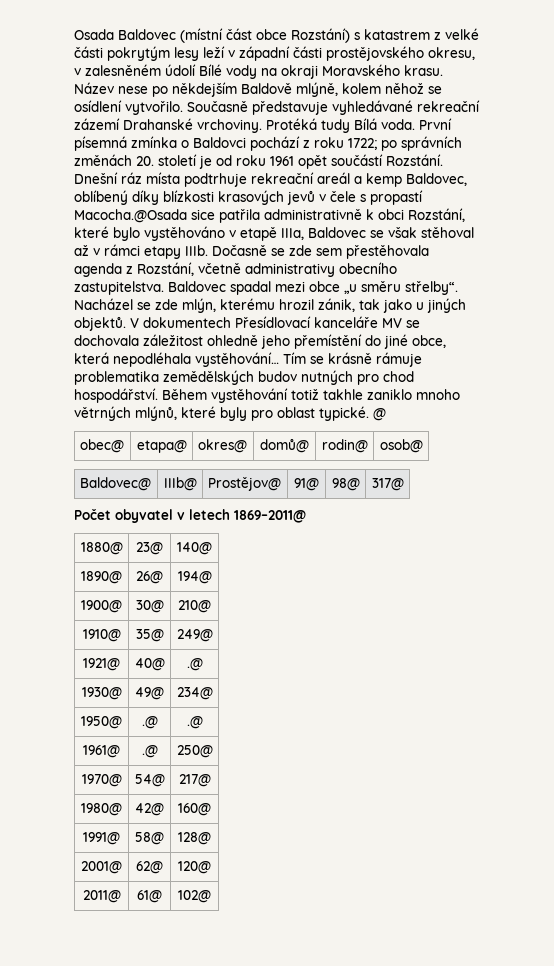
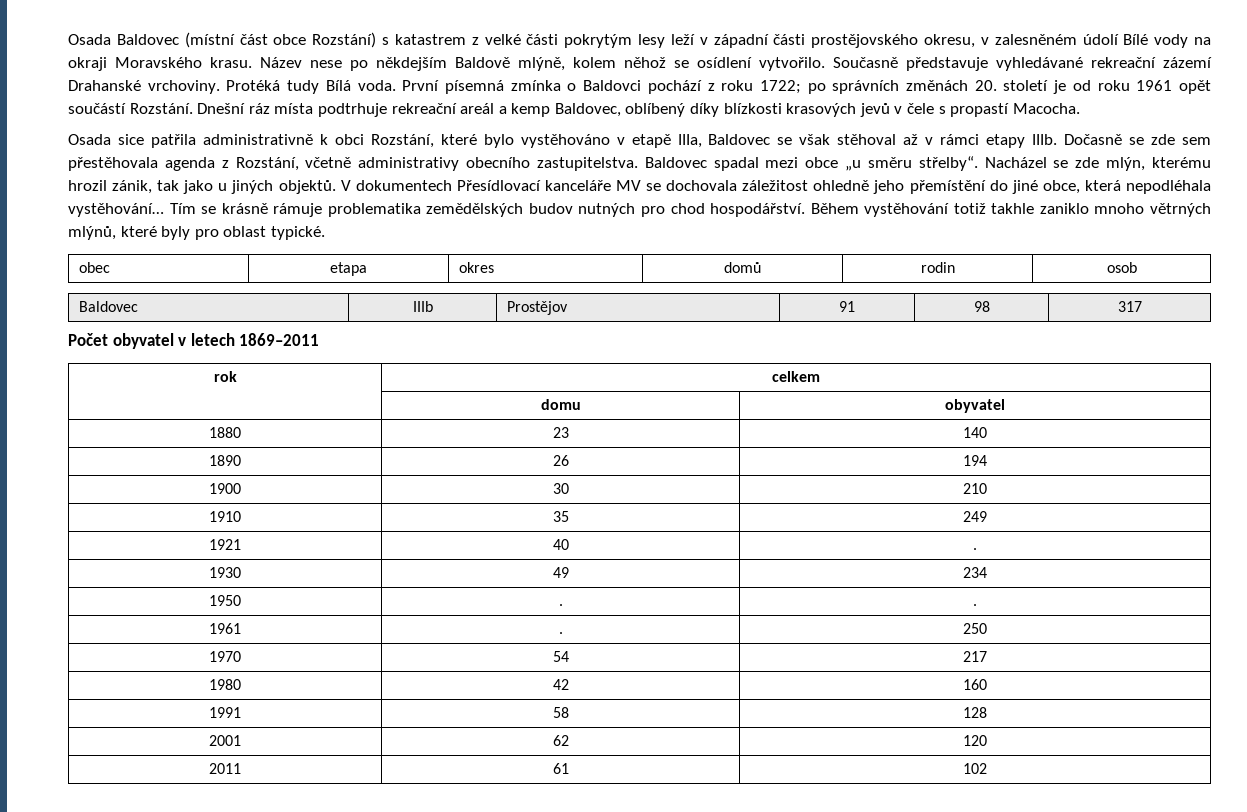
[74,209,187,223] Macocha.@Osada -> [1012,103,1080,114] [68,134,111,145] Macocha. // Osada
[373,408,386,421] [79,439,124,453] [136,440,187,453] [197,439,247,453] [260,438,309,453] [321,439,368,453] [379,439,423,453] [79,477,151,491] [163,477,197,491] [207,477,281,491] [294,478,319,491] [331,478,360,491] [371,478,404,491] [74,509,306,523] [80,542,123,555] [136,542,163,555] [177,542,212,555] [81,571,122,584] [136,571,163,584] [177,571,212,584] [81,600,122,613] [135,600,164,613] [178,600,211,613] [82,629,121,642] [135,629,164,642] [176,629,213,642] [83,658,120,671] [134,658,165,671] [186,658,203,671] [81,687,122,700] [135,687,164,700] [176,687,213,700] [81,716,122,729] [141,716,158,729] [186,716,203,729] [83,745,120,758] [141,745,158,758] [176,745,213,758] [81,774,122,787] [134,774,165,787] [178,774,211,787] [81,803,122,816] [135,803,164,816] [178,803,211,816] [83,832,120,845] [135,832,164,845] [178,832,211,845] [81,861,122,874] [136,861,163,874] [178,861,211,874] [82,890,121,903] [137,890,162,903] [178,890,211,903] @ // obec@ | etapa@ | okres@ | domů@ | rodin@ | osob@ // Baldovec@ | IIIb@ | Prostějov@ | 91@ | 98@ | 317@ // Počet obyvatel v letech 1869–2011@ // 1880@ | 23@ | 140@ // 1890@ | 26@ | 194@ // 1900@ | 30@ | 210@ // 1910@ | 35@ | 249@ // 1921@ | 40@ | .@ // 1930@ | 49@ | 234@ // 1950@ | .@ | .@ // 1961@ | .@ | 250@ // 1970@ | 54@ | 217@ // 1980@ | 42@ | 160@ // 1991@ | 58@ | 128@ // 2001@ | 62@ | 120@ // 2011@ | 61@ | 102@ -> [79,262,111,273] [330,262,367,276] [459,262,495,273] [724,262,761,273] [920,262,955,273] [1106,262,1137,273] [79,301,139,312] [412,301,433,312] [507,301,569,315] [839,301,855,312] [973,301,990,312] [1117,301,1142,312] [68,333,320,349] [213,371,237,382] [772,371,820,382] [540,399,581,410] [945,399,1005,413] [209,427,241,438] [552,427,569,438] [963,427,987,438] [209,455,241,466] [552,455,569,466] [963,455,987,466] [209,483,241,494] [552,483,569,494] [963,483,987,494] [209,511,241,522] [552,511,569,522] [963,511,987,522] [209,539,241,550] [552,539,569,550] [973,548,977,550] [209,567,241,578] [552,567,569,578] [963,567,987,578] [209,595,241,606] [558,604,563,606] [973,604,977,606] [209,623,241,634] [558,632,563,634] [963,623,987,634] [209,651,241,662] [552,651,569,662] [963,651,987,662] [209,679,241,690] [552,679,569,690] [963,679,987,690] [209,707,241,718] [552,707,569,718] [963,707,987,718] [209,735,241,746] [552,735,569,746] [963,735,987,746] [209,763,241,774] [552,763,569,774] [963,763,987,774] // obec | etapa | okres | domů | rodin | osob // Baldovec | IIIb | Prostějov | 91 | 98 | 317 // Počet obyvatel v letech 1869–2011 // rok | celkem // | domu | obyvatel // 1880 | 23 | 140 // 1890 | 26 | 194 // 1900 | 30 | 210 // 1910 | 35 | 249 // 1921 | 40 | . // 1930 | 49 | 234 // 1950 | . | . // 1961 | . | 250 // 1970 | 54 | 217 // 1980 | 42 | 160 // 1991 | 58 | 128 // 2001 | 62 | 120 // 2011 | 61 | 102

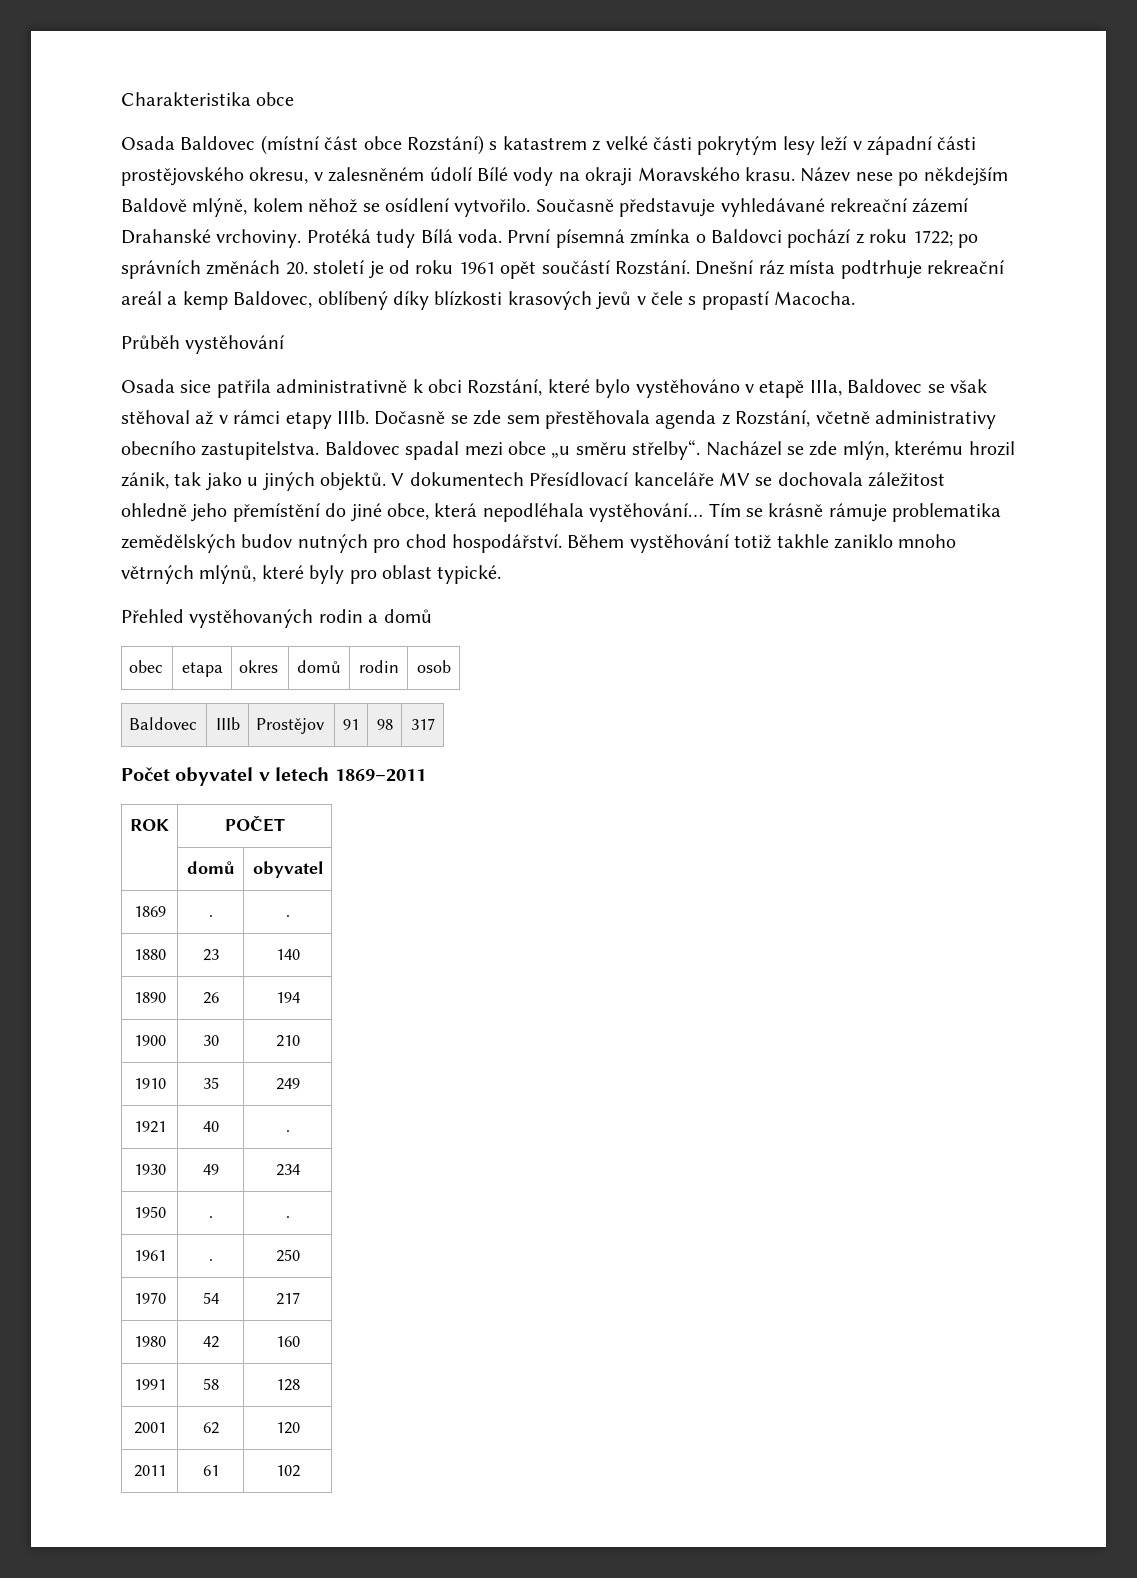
(68, 39) none -> [121,92,295,106] Charakteristika obce //
(1080, 108) none -> [121,335,285,354] // Průběh vystěhování
(325, 233) none -> [121,609,432,628] // Přehled vystěhovaných rodin a domů
[213,371,237,382] [772,371,820,382] [540,399,581,410] [945,399,1005,413] rok | celkem // | domu | obyvatel -> [130,819,169,831] [224,815,285,832] [186,861,235,874] [252,861,323,878] [133,906,166,917] [208,914,213,917] [285,914,290,917] ROK | POČET // | domů | obyvatel // 1869 | . | .

